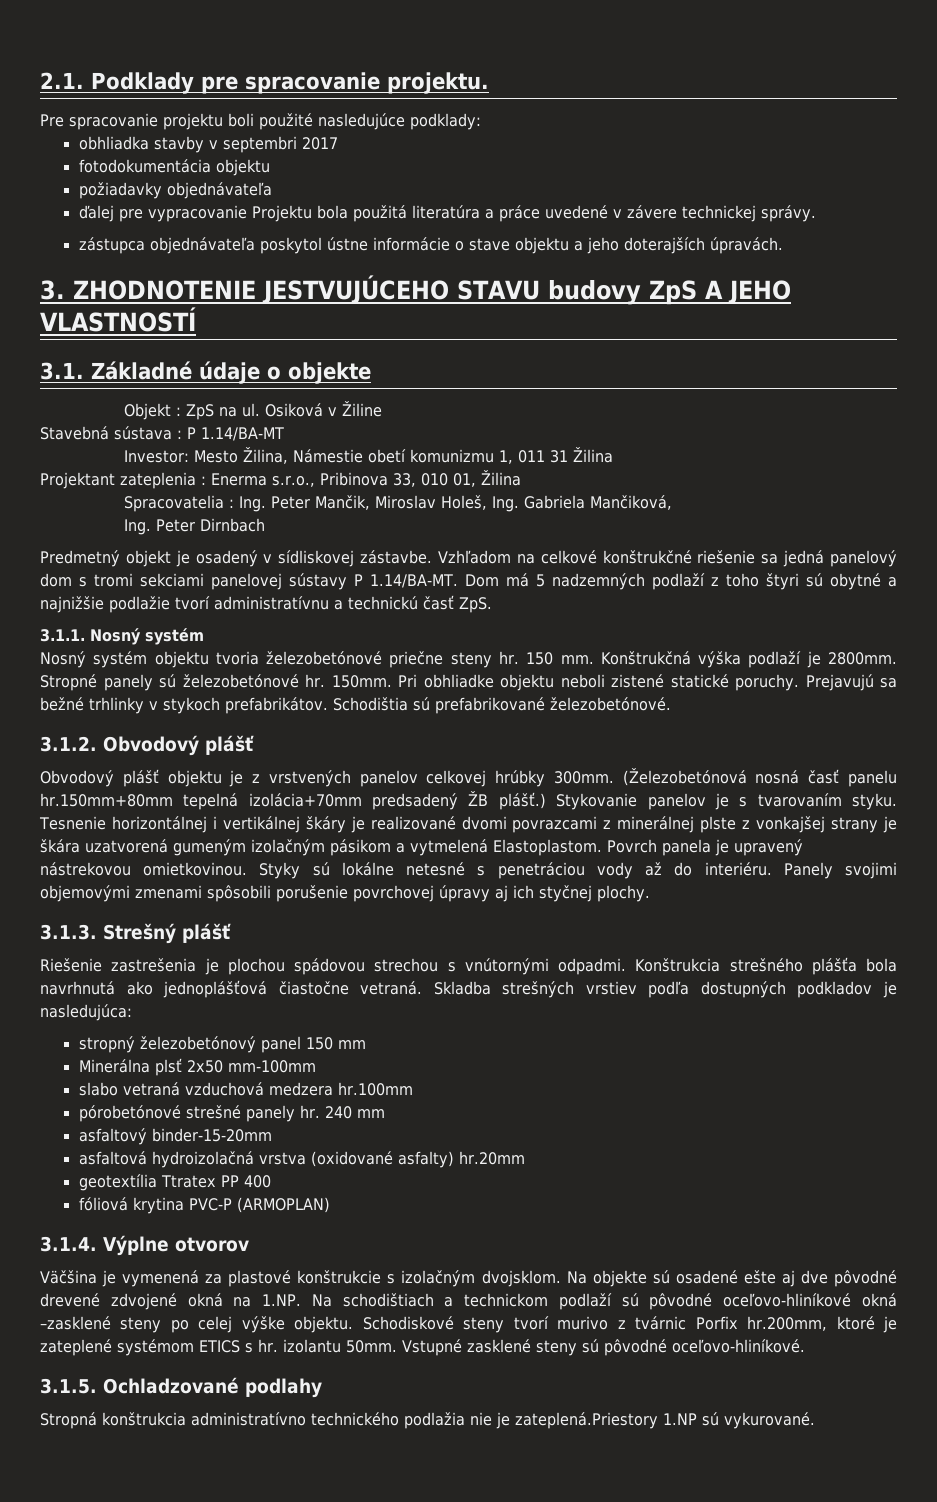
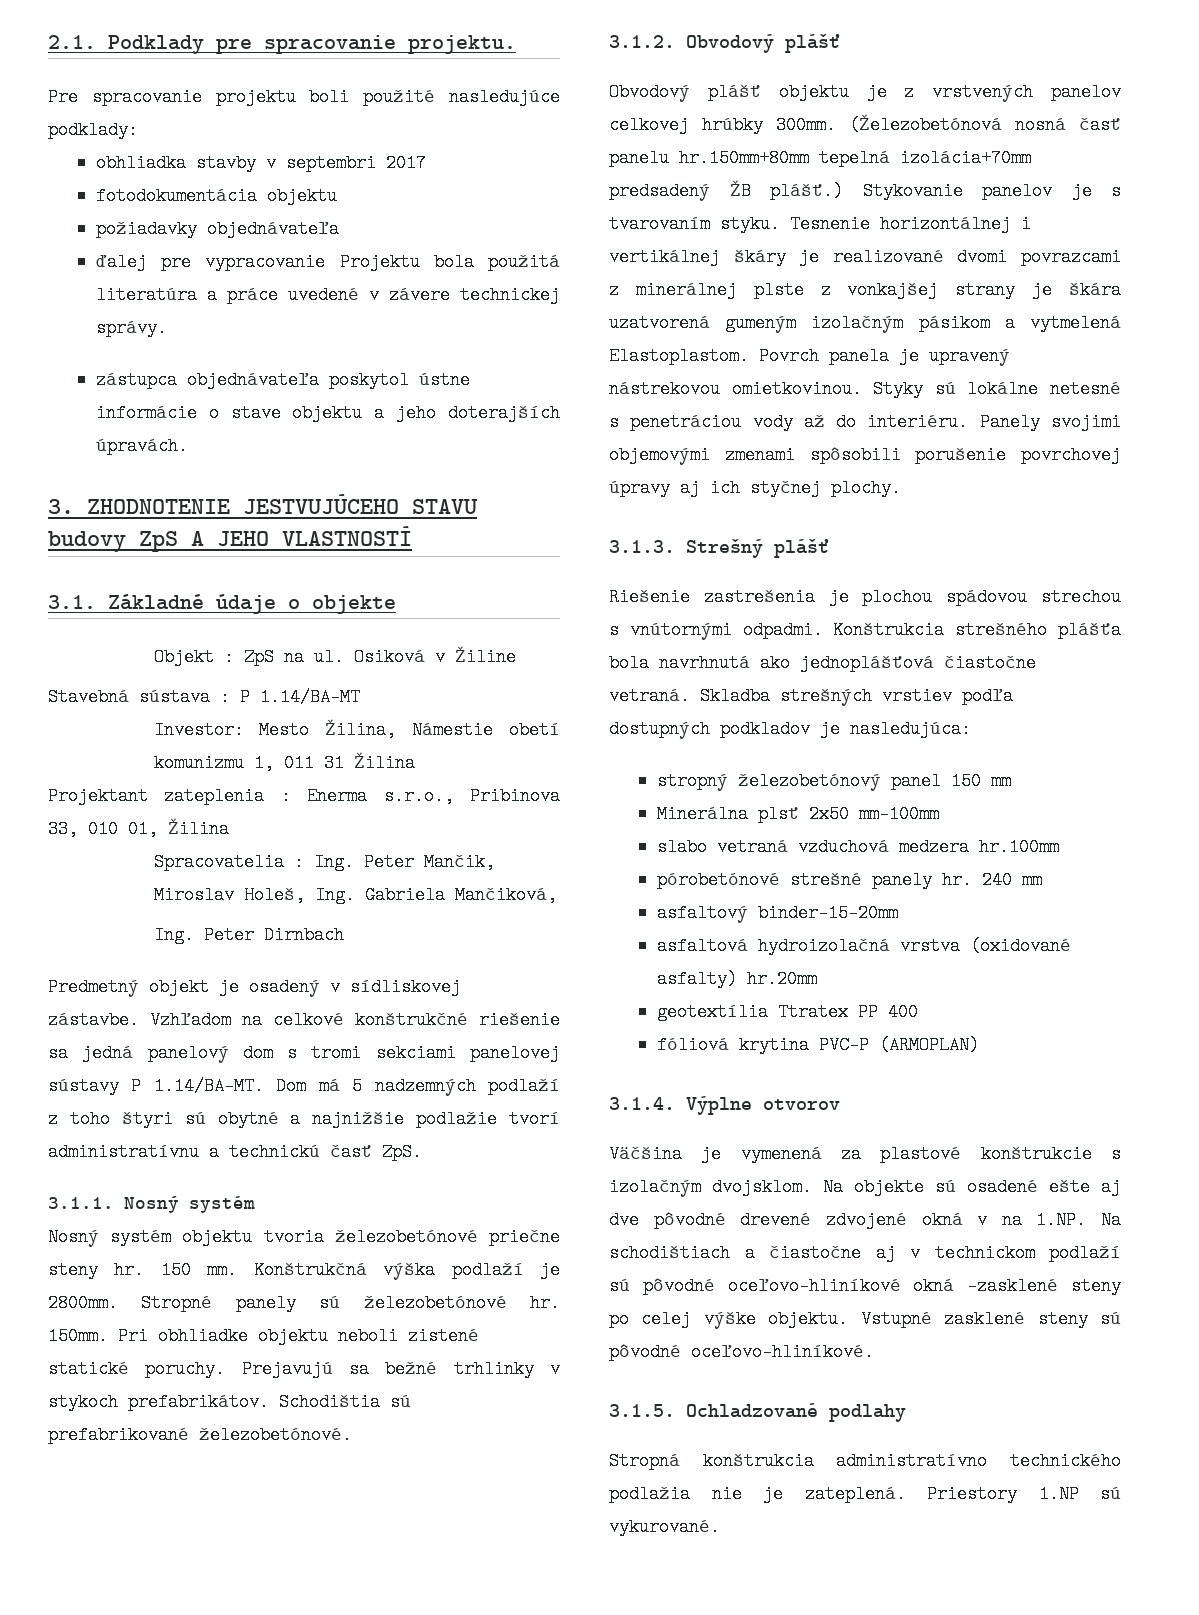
(223, 1300) none -> [977,1211,988,1229] v
(454, 1302) none -> [769,1244,920,1262] čiastočne aj v
[362,1316,898,1333] [40,1339,397,1356] Schodiskové steny tvorí murivo z tvárnic Porfix hr.200mm, ktoré je zateplené systémom ETICS s hr. izolantu 50mm. -> (849, 1319) none
[515,1412,658,1429] zateplená.Priestory -> [804,1485,1017,1503] zateplená. Priestory

